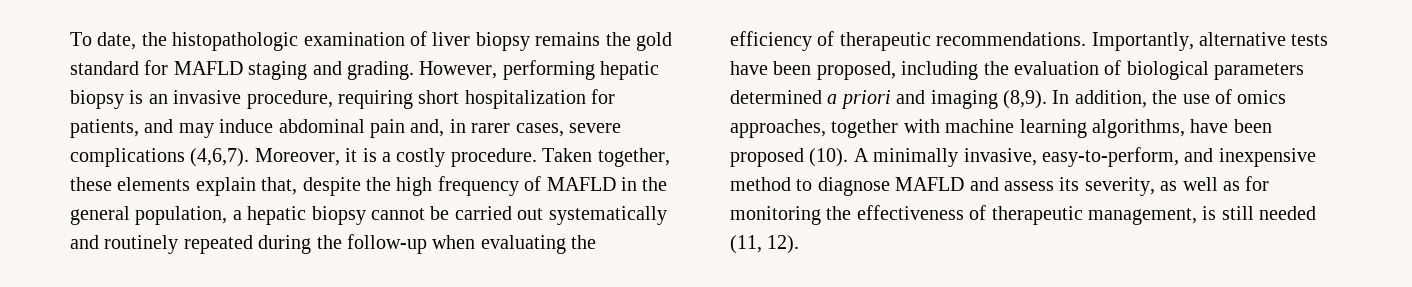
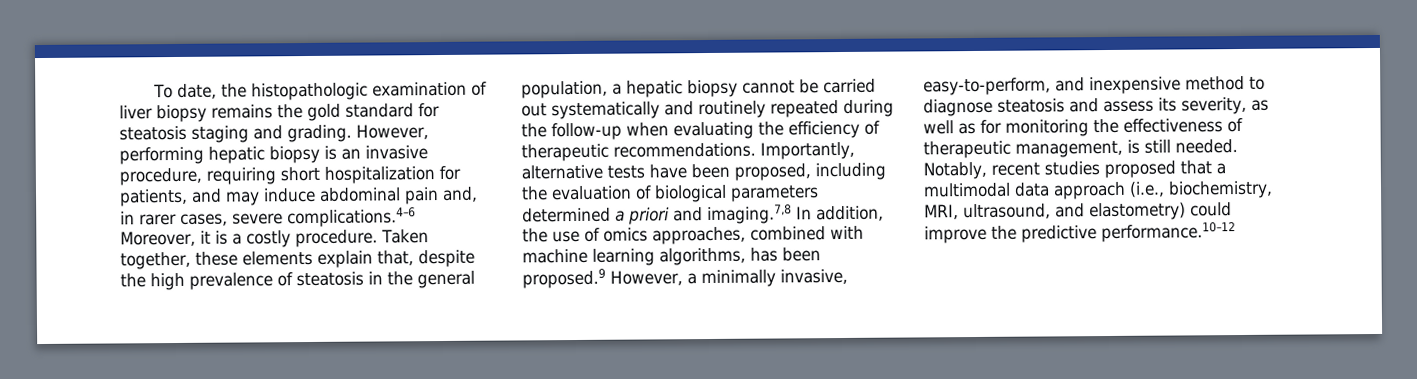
[173,61,243,75] MAFLD -> [119,125,187,141] steatosis
[70,148,250,167] complications (4,6,7). -> [287,207,416,228] complications.4–6
[437,176,616,196] frequency of MAFLD -> [189,271,364,290] prevalence of steatosis
[930,90,1047,109] imaging (8,9). -> [707,204,792,225] imaging.7,8
[831,119,899,138] together -> [750,226,826,241] combined
[1190,119,1272,133] [730,148,869,167] have been proposed (10). A -> [750,247,821,262] [522,268,697,289] has been proposed.9 However, a
[895,177,965,191] MAFLD -> [997,98,1065,113] steatosis
[1259,206,1317,220] [730,235,800,254] needed (11, 12). -> [1175,139,1238,154] [923,160,1226,180] [923,180,1273,200] [924,202,1232,221] [924,222,1236,244] needed. Notably, recent studies proposed that a multimodal data approach (i.e., biochemistry, MRI, ultrasound, and elastometry) could improve the predictive performance.10–12

